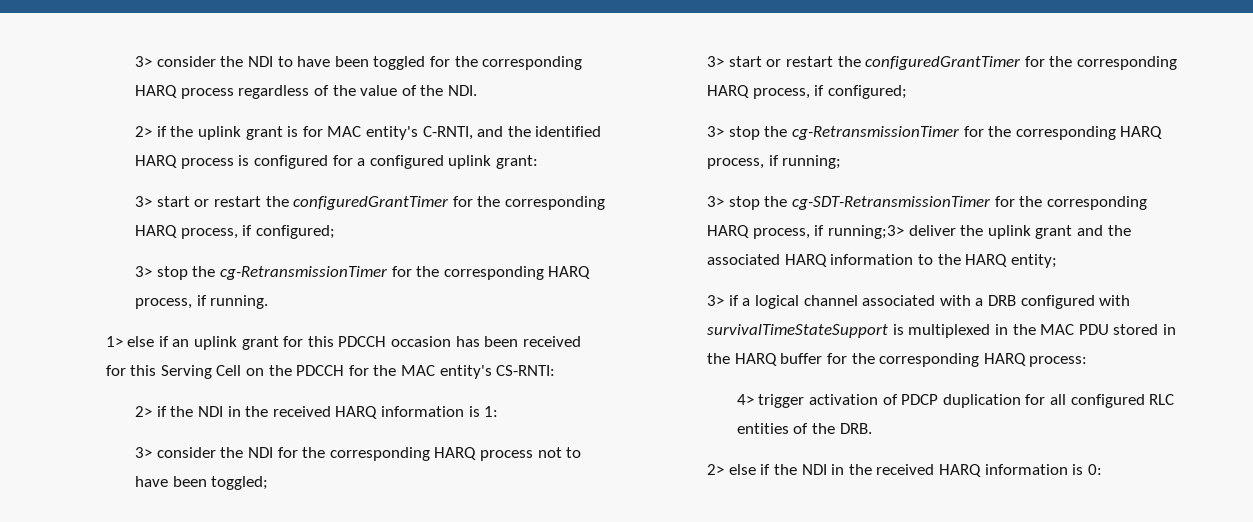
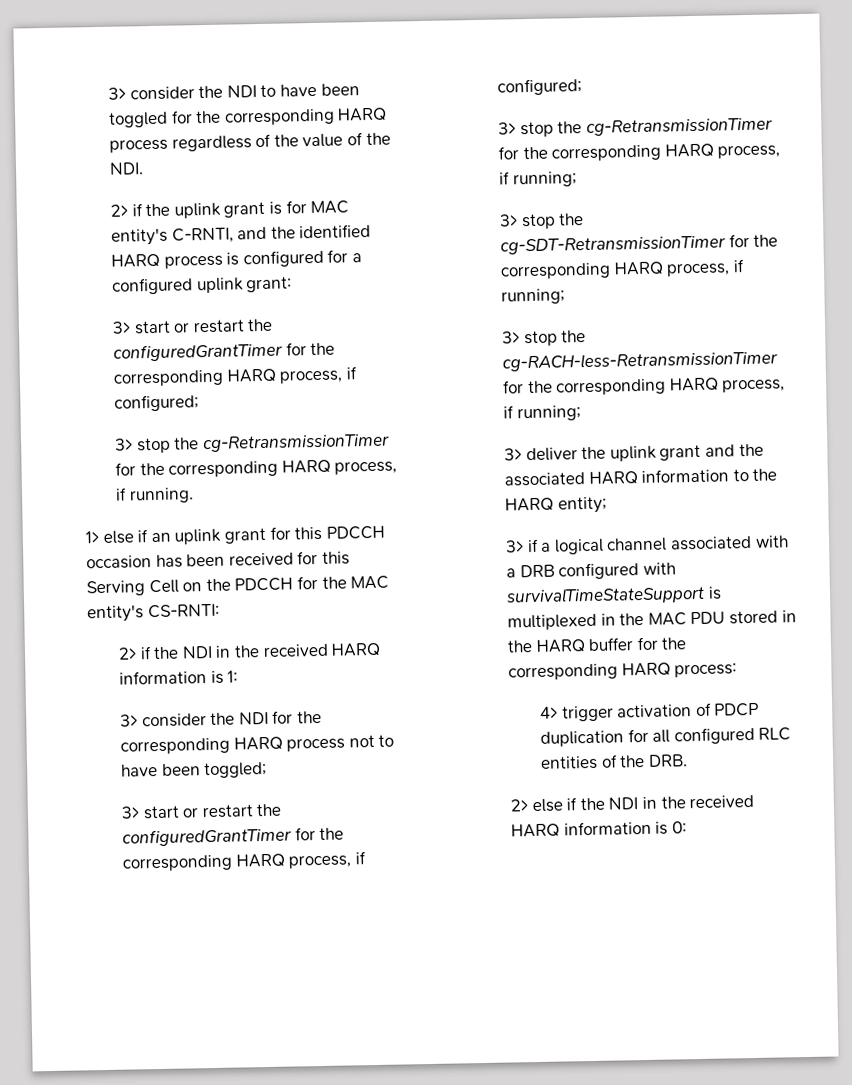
[827,225,904,239] running;3> -> [500,288,565,305] [501,330,587,347] [501,350,778,372] [502,377,786,396] [502,405,581,422] [503,448,522,461] running; // 3> stop the cg-RACH-less-RetransmissionTimer for the corresponding HARQ process, if running; // 3>

